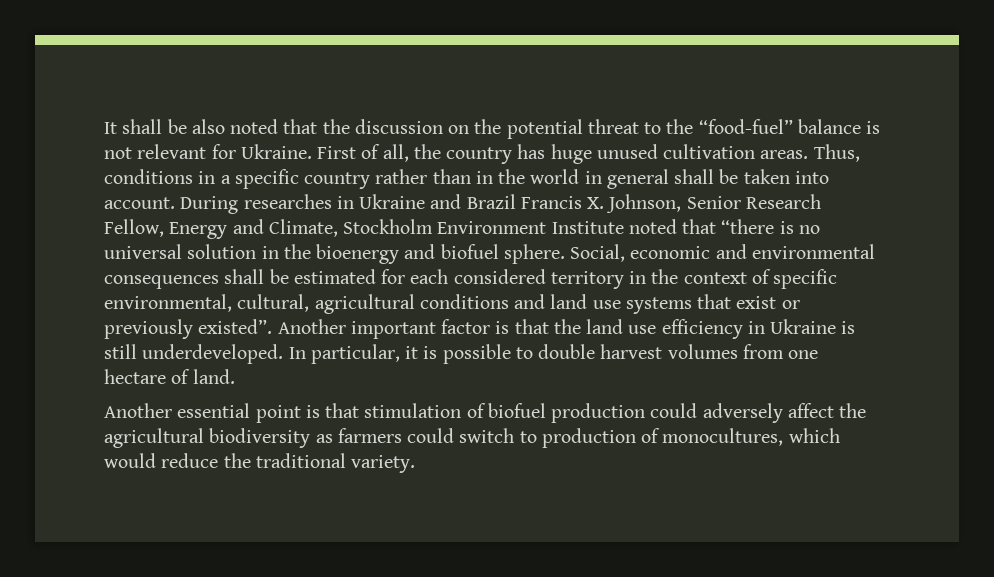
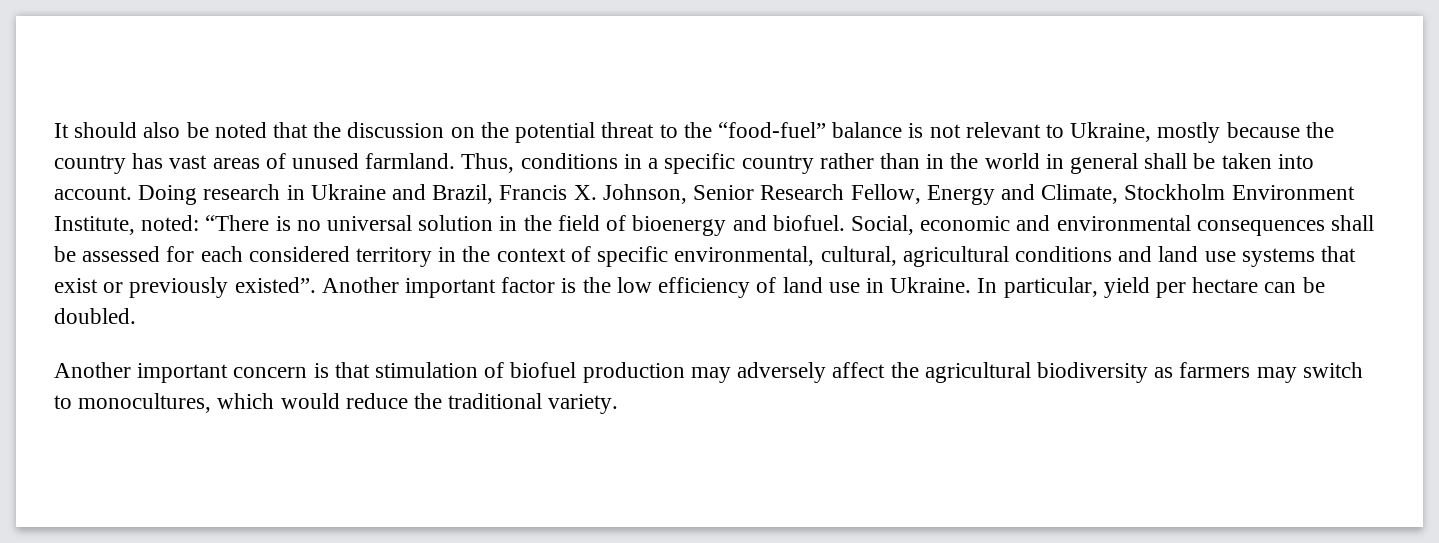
[122,119,225,134] shall be also -> [74,122,209,138] should also be
[211,144,809,164] for Ukraine. First of all, the country has huge unused cultivation areas. -> [1045,122,1334,143] [54,153,456,174] to Ukraine, mostly because the country has vast areas of unused farmland.
[180,194,332,214] During researches -> [138,184,281,205] Doing research
[466,194,516,209] Brazil -> [432,184,494,204] Brazil,
[551,219,775,234] Institute noted that “there -> [54,215,270,235] Institute, noted: “There
[316,244,565,264] bioenergy and biofuel sphere. -> [557,215,845,236] field of bioenergy and biofuel.
[293,269,376,284] estimated -> [82,246,161,262] assessed
[514,319,856,339] [104,344,819,364] [104,369,235,384] [104,403,301,423] that the land use efficiency in Ukraine is still underdeveloped. In particular, it is possible to double harvest volumes from one hectare of land. // Another essential point -> [582,277,1325,298] [54,308,136,324] [54,362,308,383] the low efficiency of land use in Ukraine. In particular, yield per hectare can be doubled. // Another important concern
[650,403,698,418] could -> [690,367,731,383] may
[407,428,455,443] could -> [1256,367,1297,383] may
[541,428,661,448] production of -> (72, 402) none

